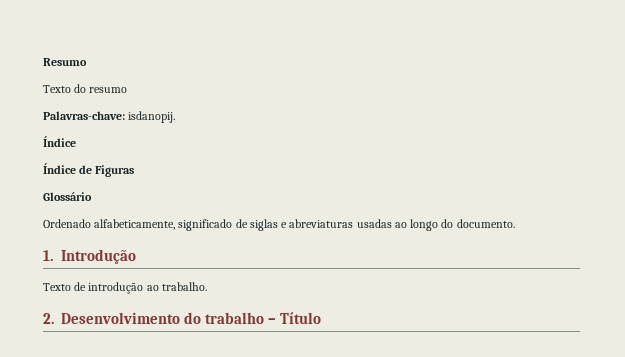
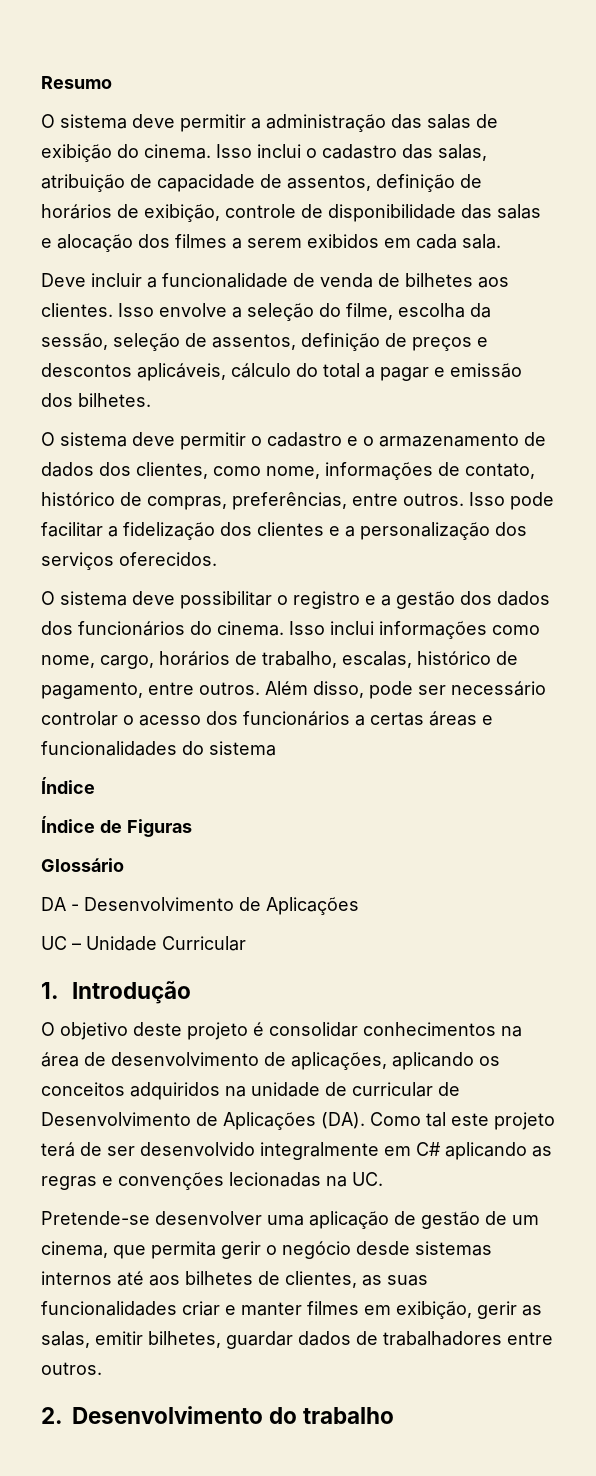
[43,84,128,93] [43,111,176,123] Texto do resumo // Palavras-chave: isdanopij. -> [41,114,498,132] [41,144,487,162] [41,174,482,192] [41,204,541,222] [41,234,501,252] [41,273,509,288] [41,303,491,321] [41,333,488,351] [41,363,522,381] [41,393,151,407] [41,432,546,450] [41,462,535,480] [41,492,554,510] [41,522,527,540] [41,552,217,570] [41,591,550,609] [41,621,540,639] [41,651,518,669] [41,681,546,699] [41,711,493,726] [41,741,276,756] O sistema deve permitir a administração das salas de exibição do cinema. Isso inclui o cadastro das salas, atribuição de capacidade de assentos, definição de horários de exibição, controle de disponibilidade das salas e alocação dos filmes a serem exibidos em cada sala. // Deve incluir a funcionalidade de venda de bilhetes aos clientes. Isso envolve a seleção do filme, escolha da sessão, seleção de assentos, definição de preços e descontos aplicáveis, cálculo do total a pagar e emissão dos bilhetes. // O sistema deve permitir o cadastro e o armazenamento de dados dos clientes, como nome, informações de contato, histórico de compras, preferências, entre outros. Isso pode facilitar a fidelização dos clientes e a personalização dos serviços oferecidos. // O sistema deve possibilitar o registro e a gestão dos dados dos funcionários do cinema. Isso inclui informações como nome, cargo, horários de trabalho, escalas, histórico de pagamento, entre outros. Além disso, pode ser necessário controlar o acesso dos funcionários a certas áreas e funcionalidades do sistema
[43,219,515,231] [43,249,136,264] [43,282,207,294] Ordenado alfabeticamente, significado de siglas e abreviaturas usadas ao longo do documento. // 1. Introdução // Texto de introdução ao trabalho. -> [41,897,359,915] [41,936,246,951] [41,981,191,1004] [41,1022,522,1040] [41,1052,500,1070] [41,1082,460,1100] [41,1112,555,1130] [41,1142,552,1160] [41,1172,383,1190] [41,1211,539,1229] [41,1241,492,1259] [41,1271,428,1288] [41,1301,542,1319] [41,1331,553,1349] [41,1362,102,1375] DA - Desenvolvimento de Aplicações // UC – Unidade Curricular // 1. Introdução // O objetivo deste projeto é consolidar conhecimentos na área de desenvolvimento de aplicações, aplicando os conceitos adquiridos na unidade de curricular de Desenvolvimento de Aplicações (DA). Como tal este projeto terá de ser desenvolvido integralmente em C# aplicando as regras e convenções lecionadas na UC. // Pretende-se desenvolver uma aplicação de gestão de um cinema, que permita gerir o negócio desde sistemas internos até aos bilhetes de clientes, as suas funcionalidades criar e manter filmes em exibição, gerir as salas, emitir bilhetes, guardar dados de trabalhadores entre outros.
[268,312,322,324] – Título -> (395, 1415) none

